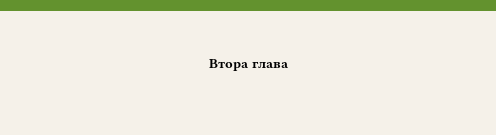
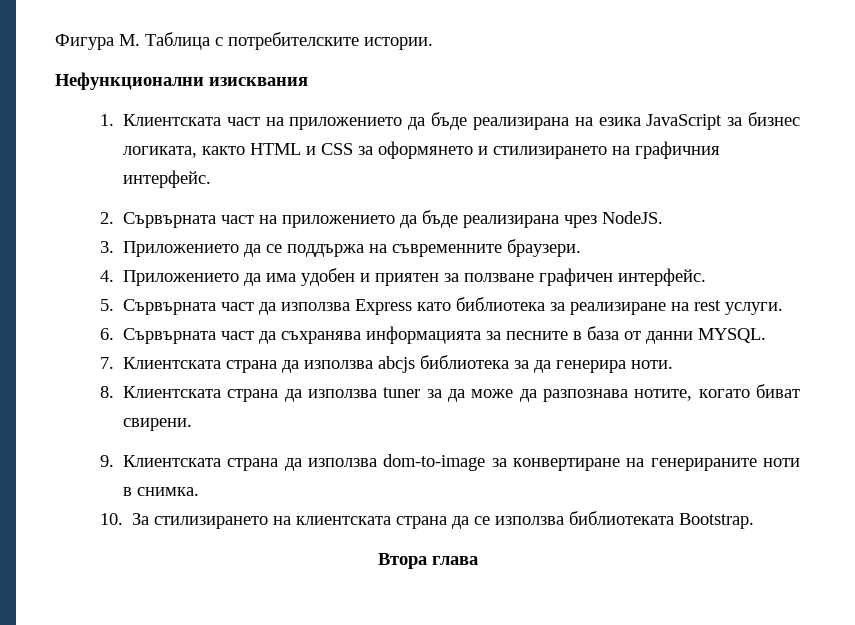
(208, 65) none -> [55,32,433,50] [55,72,308,90] [99,112,801,130] [122,141,720,159] [122,170,211,188] [99,210,663,228] [99,239,581,257] [99,268,706,286] [99,297,783,315] [99,326,766,344] [99,355,673,373] [99,384,800,402] [122,418,192,431] [99,454,800,471] [122,487,199,496] [99,511,754,529] Фигура М. Таблица с потребителските истории. // Нефункционални изисквания // 1. Клиентската част на приложението да бъде реализирана на езика JavaScript за бизнес логиката, както HTML и CSS за оформянето и стилизирането на графичния интерфейс. // 2. Сървърната част на приложението да бъде реализирана чрез NodeJS. // 3. Приложението да се поддържа на съвременните браузери. // 4. Приложението да има удобен и приятен за ползване графичен интерфейс. // 5. Сървърната част да използва Express като библиотека за реализиране на rest услуги. // 6. Сървърната част да съхранява информацията за песните в база от данни MYSQL. // 7. Клиентската страна да използва abcjs библиотека за да генерира ноти. // 8. Клиентската страна да използва tuner за да може да разпознава нотите, когато биват свирени. // 9. Клиентската страна да използва dom-to-image за конвертиране на генерираните ноти в снимка. // 10. За стилизирането на клиентската страна да се използва библиотеката Bootstrap. //

